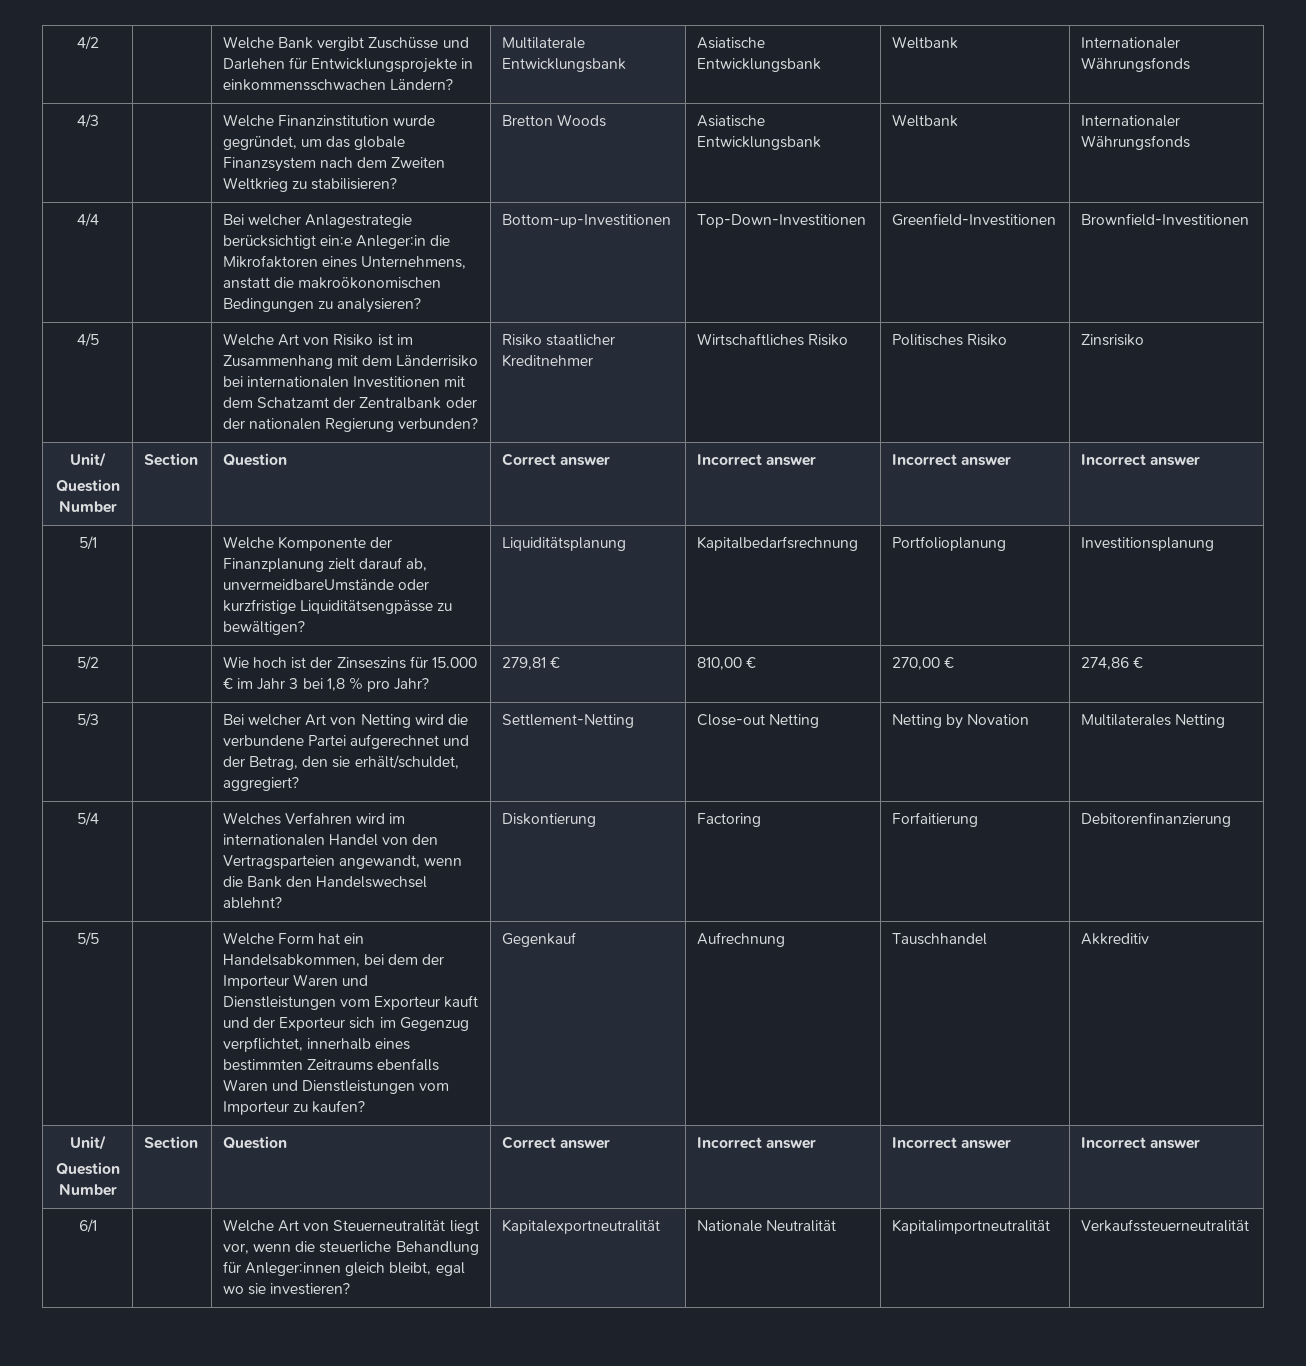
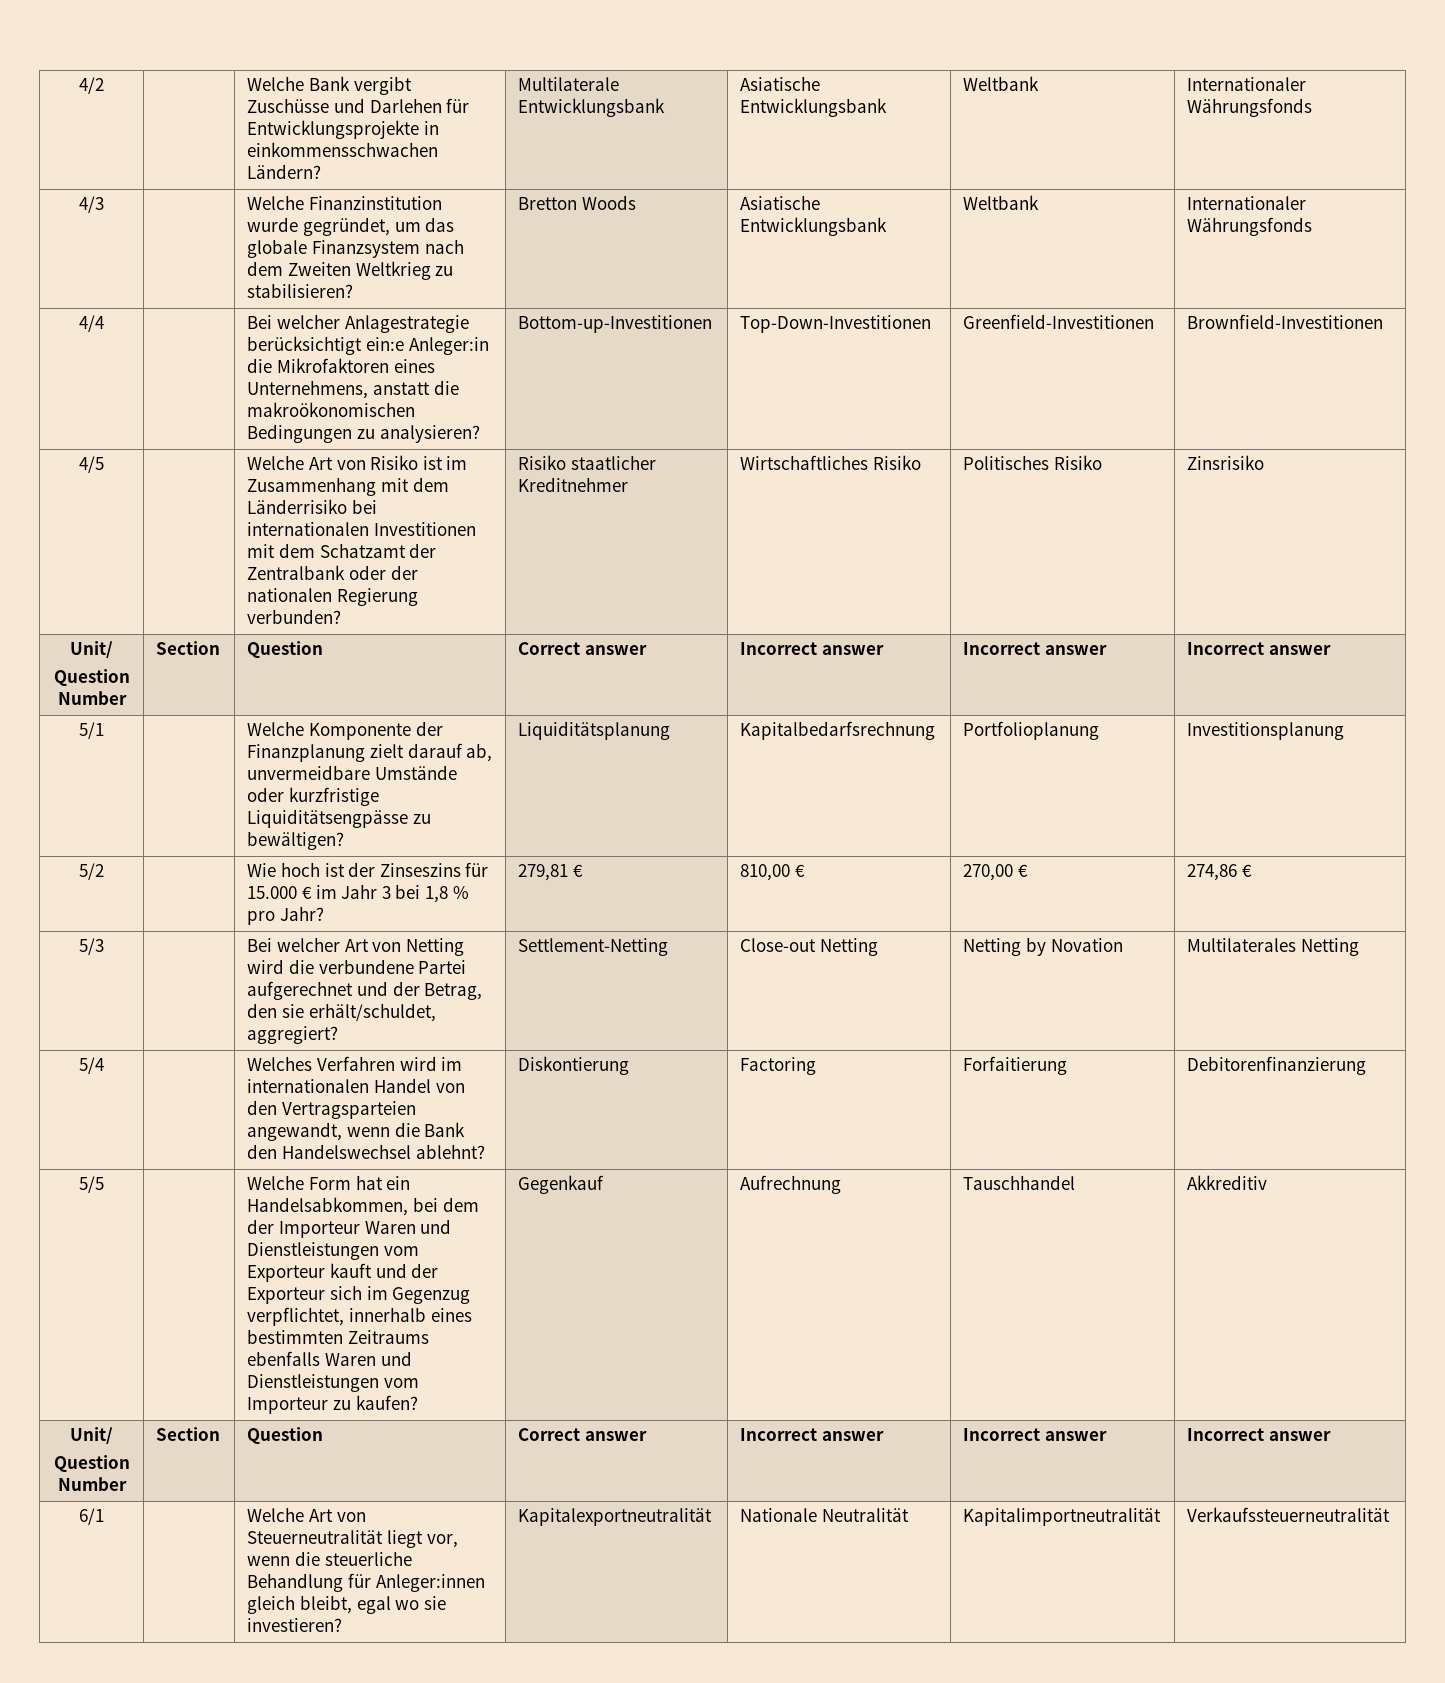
[222,579,394,591] unvermeidbareUmstände -> [247,765,458,780] unvermeidbare Umstände

